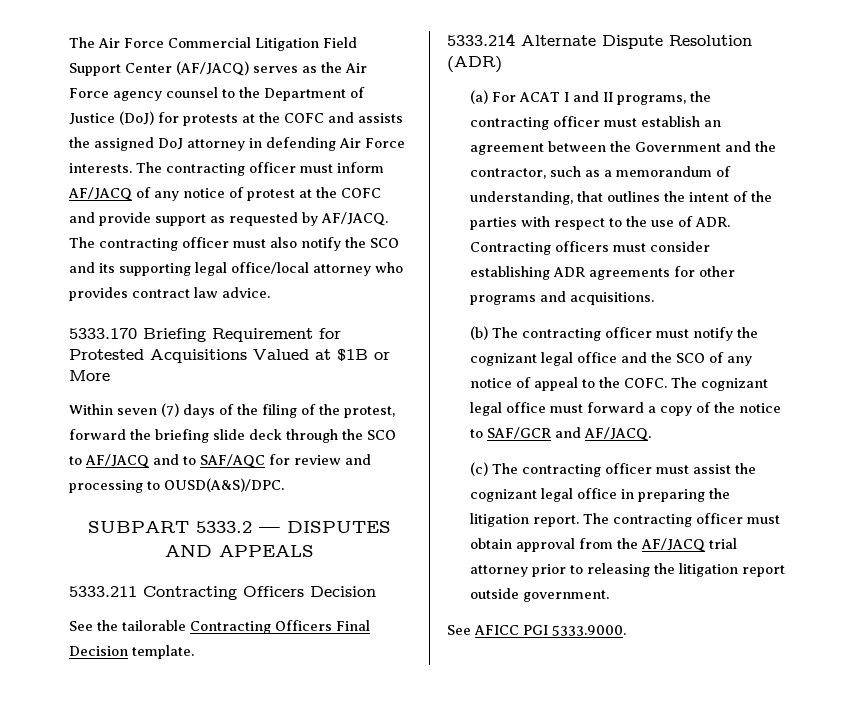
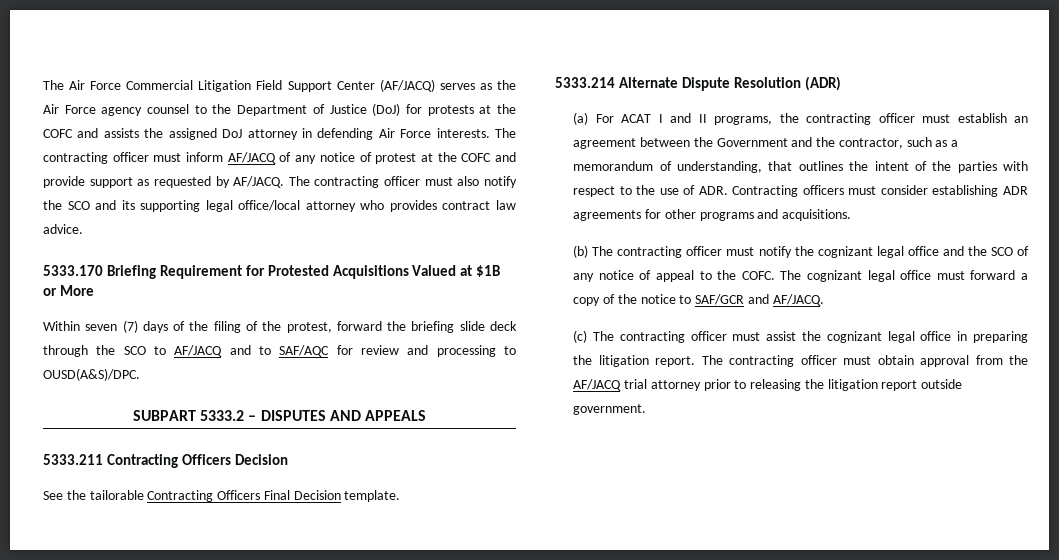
[259,527,280,533] — -> [248,415,257,421] –
[447,625,626,636] // See AFICC PGI 5333.9000. -> (647, 409) none

